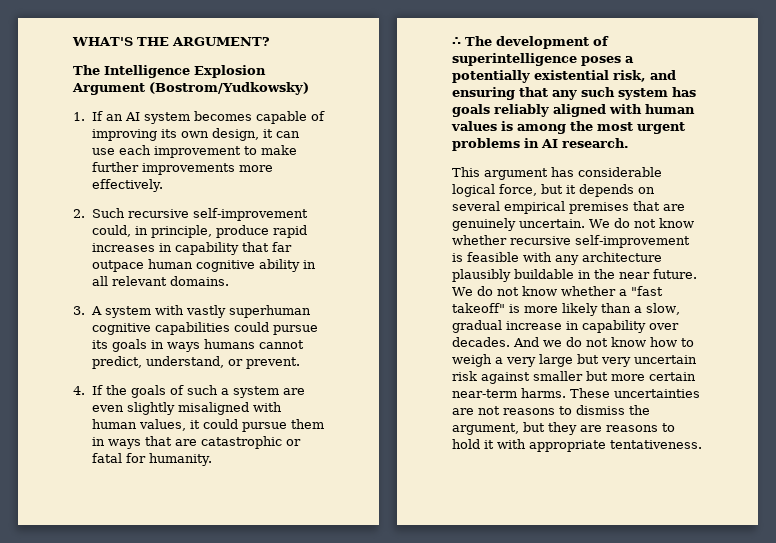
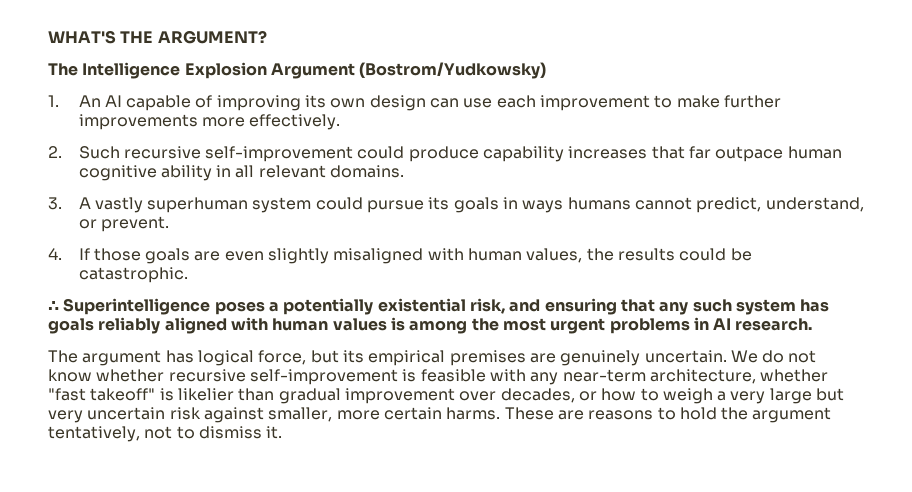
[91,111,252,124] If an AI system becomes -> [78,95,122,107] An AI
[211,128,273,141] design, it -> [369,95,426,111] design
[91,225,307,238] [91,242,239,255] could, in principle, produce rapid increases in capability -> [357,146,648,162] could produce capability increases
[104,305,311,318] [91,322,230,335] system with vastly superhuman cognitive capabilities -> [94,197,312,213] vastly superhuman system
[105,385,279,398] the goals of such a system -> [93,248,191,264] those goals
[189,419,324,432] [91,436,301,449] [91,453,213,466] [452,36,609,49] [452,53,577,66] it could pursue them in ways that are catastrophic or fatal for humanity. // ∴ The development of superintelligence -> [586,248,752,261] [78,267,188,283] [48,298,211,315] the results could be catastrophic. // ∴ Superintelligence
[452,167,480,177] This -> [48,350,78,363] The
[578,167,662,177] considerable -> (194, 356) none
[566,184,655,197] [452,201,500,211] it depends on several -> [342,350,364,363] its
[633,201,660,211] that -> (526, 358) none
[582,252,662,262] [452,269,697,282] [452,286,663,296] [452,303,680,316] [452,320,679,333] [452,337,646,347] architecture plausibly buildable in the near future. We do not know whether a "fast takeoff" is more likely than a slow, gradual increase in capability over decades. And we do not know -> [562,369,829,384] [48,388,597,404] near-term architecture, whether "fast takeoff" is likelier than gradual improvement over decades, or
[533,371,608,381] smaller but -> [268,407,333,422] smaller,
[452,389,517,398] near-term -> (442, 413) none
[614,389,700,398] [452,405,650,415] [452,422,675,435] [452,439,702,452] uncertainties are not reasons to dismiss the argument, but they are reasons to hold it with appropriate tentativeness. -> [557,407,832,423] [48,426,283,442] are reasons to hold the argument tentatively, not to dismiss it.

